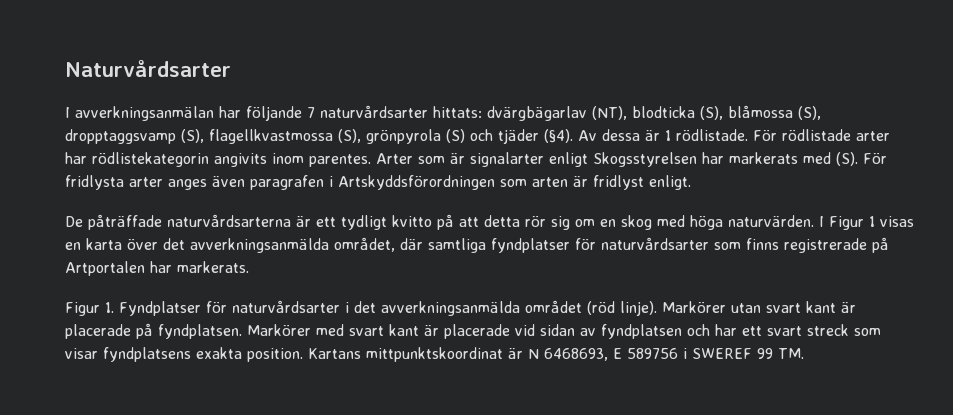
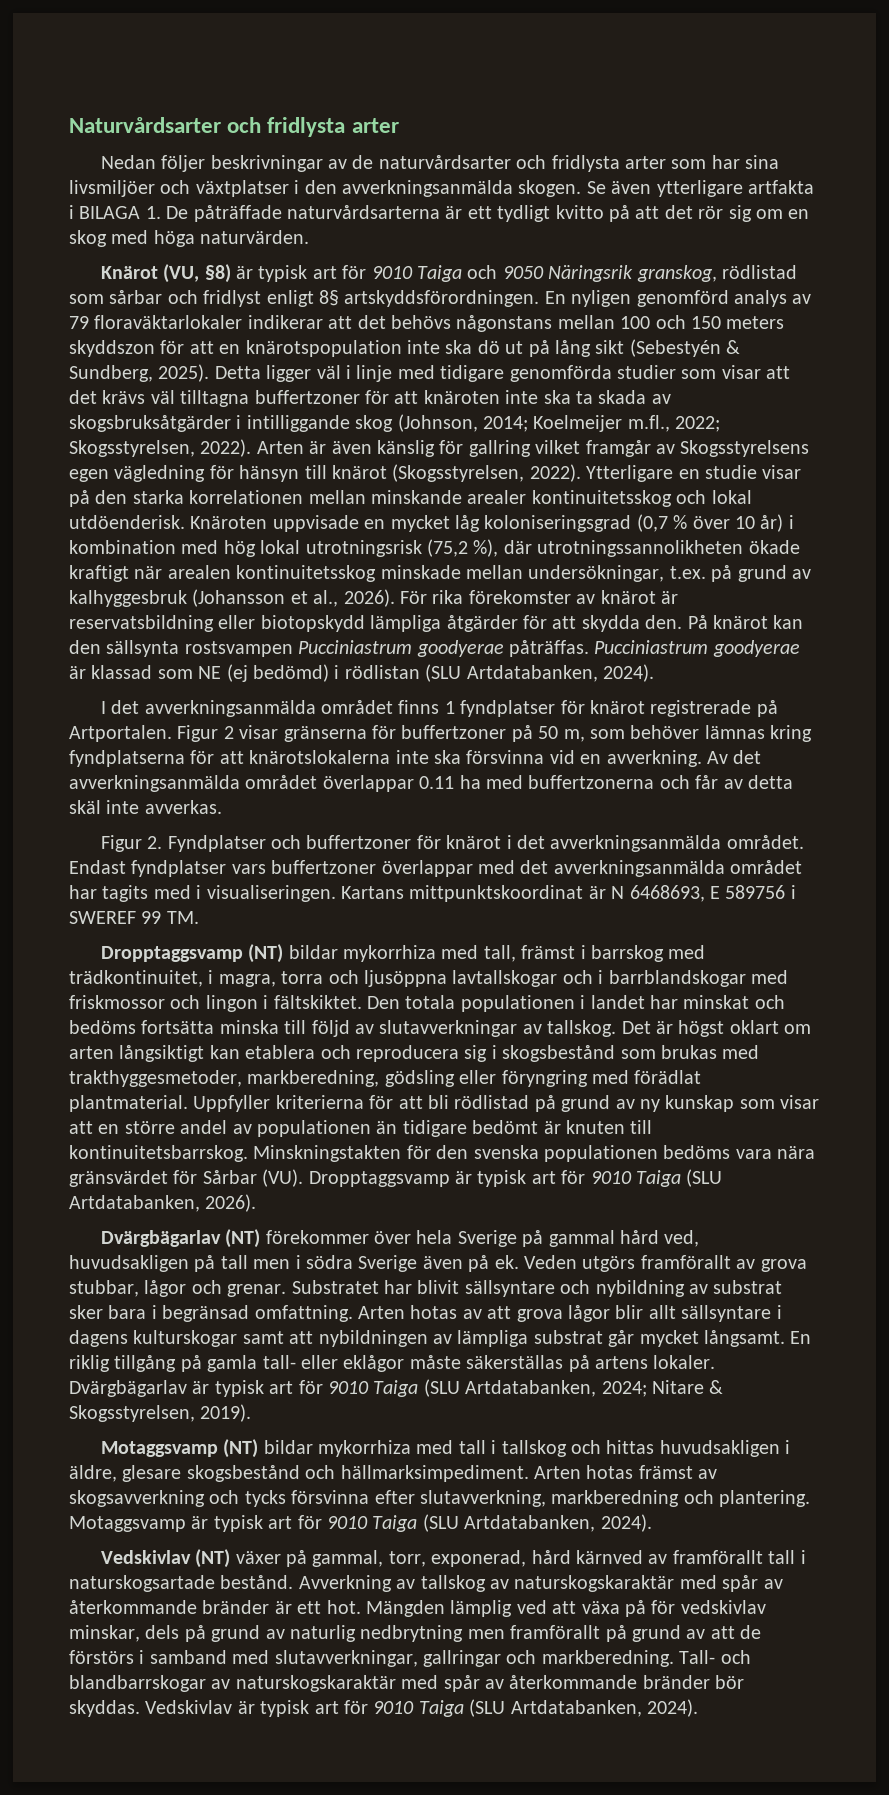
[65,105,821,121] [65,129,890,144] [65,152,887,167] [65,175,691,190] // I avverkningsanmälan har följande 7 naturvårdsarter hittats: dvärgbägarlav (NT), blodticka (S), blåmossa (S), dropptaggsvamp (S), flagellkvastmossa (S), grönpyrola (S) och tjäder (§4). Av dessa är 1 rödlistade. För rödlistade arter har rödlistekategorin angivits inom parentes. Arter som är signalarter enligt Skogsstyrelsen har markerats med (S). För fridlysta arter anges även paragrafen i Artskyddsförordningen som arten är fridlyst enligt. // -> [227,117,399,137] [100,155,780,172] [69,180,814,197] [69,205,161,219] och fridlysta arter // Nedan följer beskrivningar av de naturvårdsarter och fridlysta arter som har sina livsmiljöer och växtplatser i den avverkningsanmälda skogen. Se även ytterligare artfakta i BILAGA 1.
[484,215,520,227] detta -> [664,205,693,219] det
[819,216,914,230] [65,237,889,253] [65,261,249,276] [65,300,856,316] [65,323,881,339] [65,347,303,362] I Figur 1 visas en karta över det avverkningsanmälda området, där samtliga fyndplatser för naturvårdsarter som finns registrerade på Artportalen har markerats. // Figur 1. Fyndplatser för naturvårdsarter i det avverkningsanmälda området (röd linje). Markörer utan svart kant är placerade på fyndplatsen. Markörer med svart kant är placerade vid sidan av fyndplatsen och har ett svart streck som visar fyndplatsens exakta position. -> [100,264,797,283] [69,290,812,307] [69,315,785,332] [69,339,741,357] [69,364,791,382] [69,390,671,407] [69,414,721,432] [69,439,810,457] [69,464,802,482] [69,490,752,507] [69,514,794,532] [69,539,800,557] [69,565,811,582] [69,589,678,607] [69,615,804,632] [69,640,800,657] [69,664,654,682] [100,700,778,717] [69,725,813,742] [69,750,762,767] [69,775,793,792] [69,800,222,814] [100,835,804,852] [69,860,803,877] [69,885,336,902] // Knärot (VU, §8) är typisk art för 9010 Taiga och 9050 Näringsrik granskog, rödlistad som sårbar och fridlyst enligt 8§ artskyddsförordningen. En nyligen genomförd analys av 79 floraväktarlokaler indikerar att det behövs någonstans mellan 100 och 150 meters skyddszon för att en knärotspopulation inte ska dö ut på lång sikt (Sebestyén & Sundberg, 2025). Detta ligger väl i linje med tidigare genomförda studier som visar att det krävs väl tilltagna buffertzoner för att knäroten inte ska ta skada av skogsbruksåtgärder i intilliggande skog (Johnson, 2014; Koelmeijer m.fl., 2022; Skogsstyrelsen, 2022). Arten är även känslig för gallring vilket framgår av Skogsstyrelsens egen vägledning för hänsyn till knärot (Skogsstyrelsen, 2022). Ytterligare en studie visar på den starka korrelationen mellan minskande arealer kontinuitetsskog och lokal utdöenderisk. Knäroten uppvisade en mycket låg koloniseringsgrad (0,7 % över 10 år) i kombination med hög lokal utrotningsrisk (75,2 %), där utrotningssannolikheten ökade kraftigt när arealen kontinuitetsskog minskade mellan undersökningar, t.ex. på grund av kalhyggesbruk (Johansson et al., 2026). För rika förekomster av knärot är reservatsbildning eller biotopskydd lämpliga åtgärder för att skydda den. På knärot kan den sällsynta rostsvampen Pucciniastrum goodyerae påträffas. Pucciniastrum goodyerae är klassad som NE (ej bedömd) i rödlistan (SLU Artdatabanken, 2024). // I det avverkningsanmälda området finns 1 fyndplatser för knärot registrerade på Artportalen. Figur 2 visar gränserna för buffertzoner på 50 m, som behöver lämnas kring fyndplatserna för att knärotslokalerna inte ska försvinna vid en avverkning. Av det avverkningsanmälda området överlappar 0.11 ha med buffertzonerna och får av detta skäl inte avverkas. // Figur 2. Fyndplatser och buffertzoner för knärot i det avverkningsanmälda området. Endast fyndplatser vars buffertzoner överlappar med det avverkningsanmälda området har tagits med i visualiseringen.
(804, 353) none -> [100,944,706,963] [69,970,788,987] [69,995,785,1012] [69,1020,812,1037] [69,1045,760,1062] [69,1070,702,1087] [69,1095,820,1112] [69,1120,653,1137] [69,1145,816,1162] [69,1169,723,1187] [69,1194,257,1212] [100,1229,700,1248] [69,1255,807,1272] [69,1280,783,1297] [69,1305,782,1322] [69,1330,812,1347] [69,1355,716,1372] [69,1379,724,1397] [69,1404,252,1422] [100,1439,791,1458] [69,1465,718,1482] [69,1490,811,1507] [69,1514,652,1532] [100,1549,806,1568] [69,1575,783,1592] [69,1600,766,1617] [69,1625,762,1642] [69,1650,751,1667] [69,1675,745,1692] [69,1699,698,1717] // Dropptaggsvamp (NT) bildar mykorrhiza med tall, främst i barrskog med trädkontinuitet, i magra, torra och ljusöppna lavtallskogar och i barrblandskogar med friskmossor och lingon i fältskiktet. Den totala populationen i landet har minskat och bedöms fortsätta minska till följd av slutavverkningar av tallskog. Det är högst oklart om arten långsiktigt kan etablera och reproducera sig i skogsbestånd som brukas med trakthyggesmetoder, markberedning, gödsling eller föryngring med förädlat plantmaterial. Uppfyller kriterierna för att bli rödlistad på grund av ny kunskap som visar att en större andel av populationen än tidigare bedömt är knuten till kontinuitetsbarrskog. Minskningstakten för den svenska populationen bedöms vara nära gränsvärdet för Sårbar (VU). Dropptaggsvamp är typisk art för 9010 Taiga (SLU Artdatabanken, 2026). // Dvärgbägarlav (NT) förekommer över hela Sverige på gammal hård ved, huvudsakligen på tall men i södra Sverige även på ek. Veden utgörs framförallt av grova stubbar, lågor och grenar. Substratet har blivit sällsyntare och nybildning av substrat sker bara i begränsad omfattning. Arten hotas av att grova lågor blir allt sällsyntare i dagens kulturskogar samt att nybildningen av lämpliga substrat går mycket långsamt. En riklig tillgång på gamla tall- eller eklågor måste säkerställas på artens lokaler. Dvärgbägarlav är typisk art för 9010 Taiga (SLU Artdatabanken, 2024; Nitare & Skogsstyrelsen, 2019). // Motaggsvamp (NT) bildar mykorrhiza med tall i tallskog och hittas huvudsakligen i äldre, glesare skogsbestånd och hällmarksimpediment. Arten hotas främst av skogsavverkning och tycks försvinna efter slutavverkning, markberedning och plantering. Motaggsvamp är typisk art för 9010 Taiga (SLU Artdatabanken, 2024). // Vedskivlav (NT) växer på gammal, torr, exponerad, hård kärnved av framförallt tall i naturskogsartade bestånd. Avverkning av tallskog av naturskogskaraktär med spår av återkommande bränder är ett hot. Mängden lämplig ved att växa på för vedskivlav minskar, dels på grund av naturlig nedbrytning men framförallt på grund av att de förstörs i samband med slutavverkningar, gallringar och markberedning. Tall- och blandbarrskogar av naturskogskaraktär med spår av återkommande bränder bör skyddas. Vedskivlav är typisk art för 9010 Taiga (SLU Artdatabanken, 2024).

